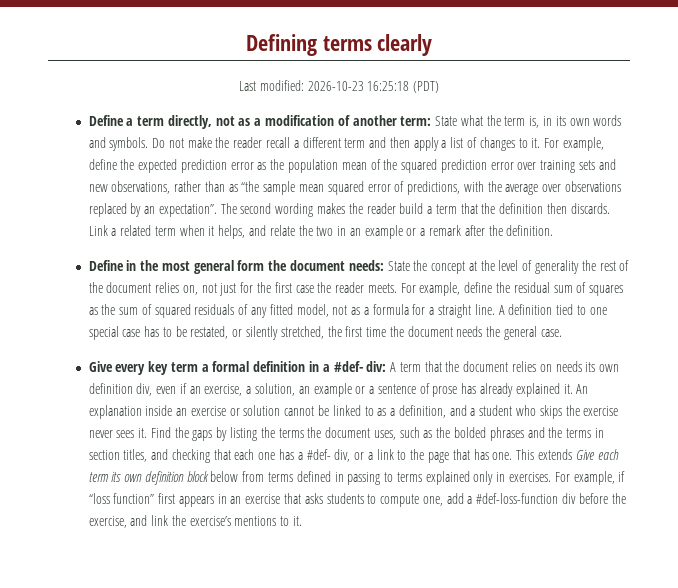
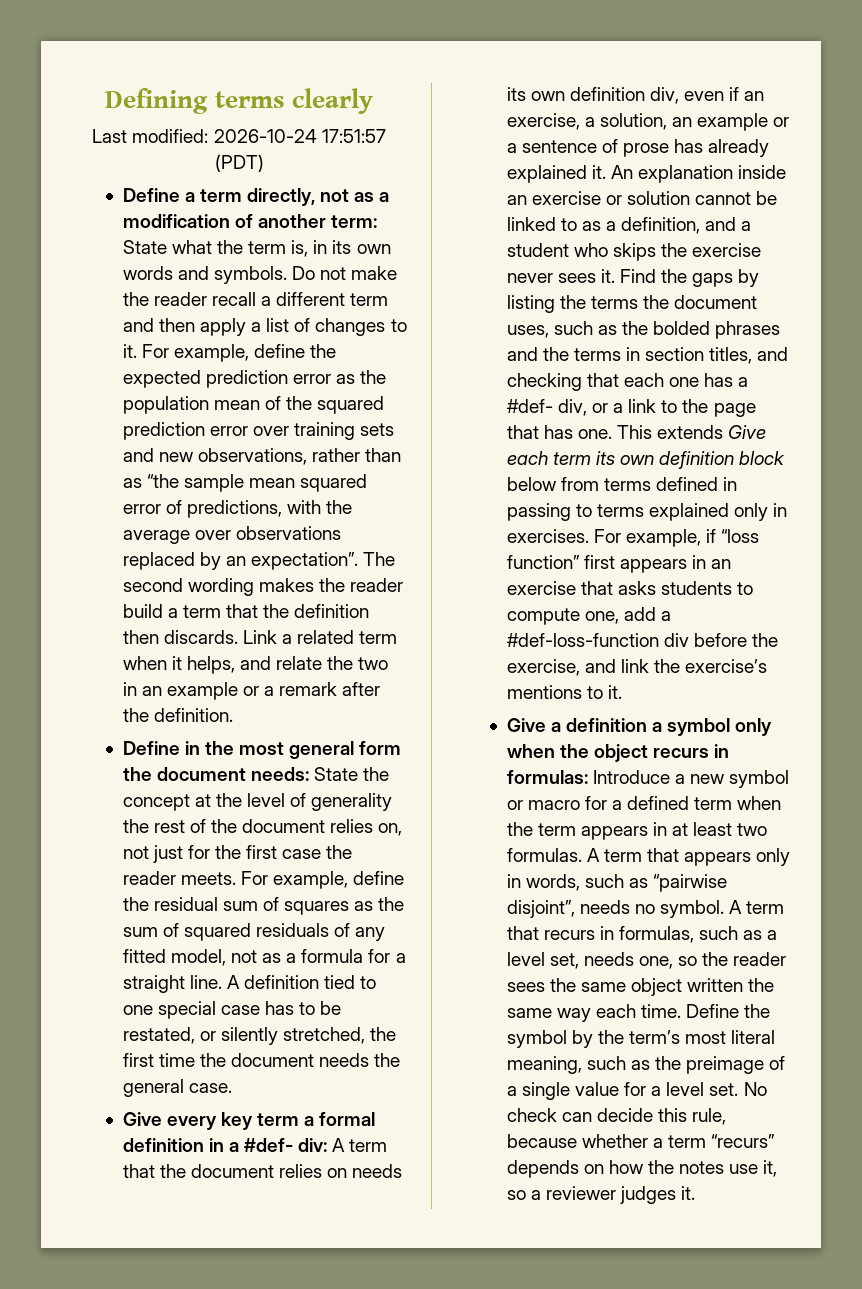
[307,81,410,91] 2026-10-23 16:25:18 -> [213,129,386,143] 2026-10-24 17:51:57
(303, 521) none -> [506,718,773,736] [506,744,730,762] [506,770,790,788] [506,796,782,810] [506,822,768,840] [506,848,791,866] [506,874,728,892] [506,900,785,918] [506,926,778,943] [506,952,787,969] [506,978,775,996] [506,1004,771,1022] [506,1030,776,1048] [506,1056,786,1074] [506,1082,767,1100] [506,1108,727,1125] [506,1134,776,1148] [506,1160,778,1178] [506,1186,696,1204] // Give a definition a symbol only when the object recurs in formulas: Introduce a new symbol or macro for a defined term when the term appears in at least two formulas. A term that appears only in words, such as “pairwise disjoint”, needs no symbol. A term that recurs in formulas, such as a level set, needs one, so the reader sees the same object written the same way each time. Define the symbol by the term’s most literal meaning, such as the preimage of a single value for a level set. No check can decide this rule, because whether a term “recurs” depends on how the notes use it, so a reviewer judges it.

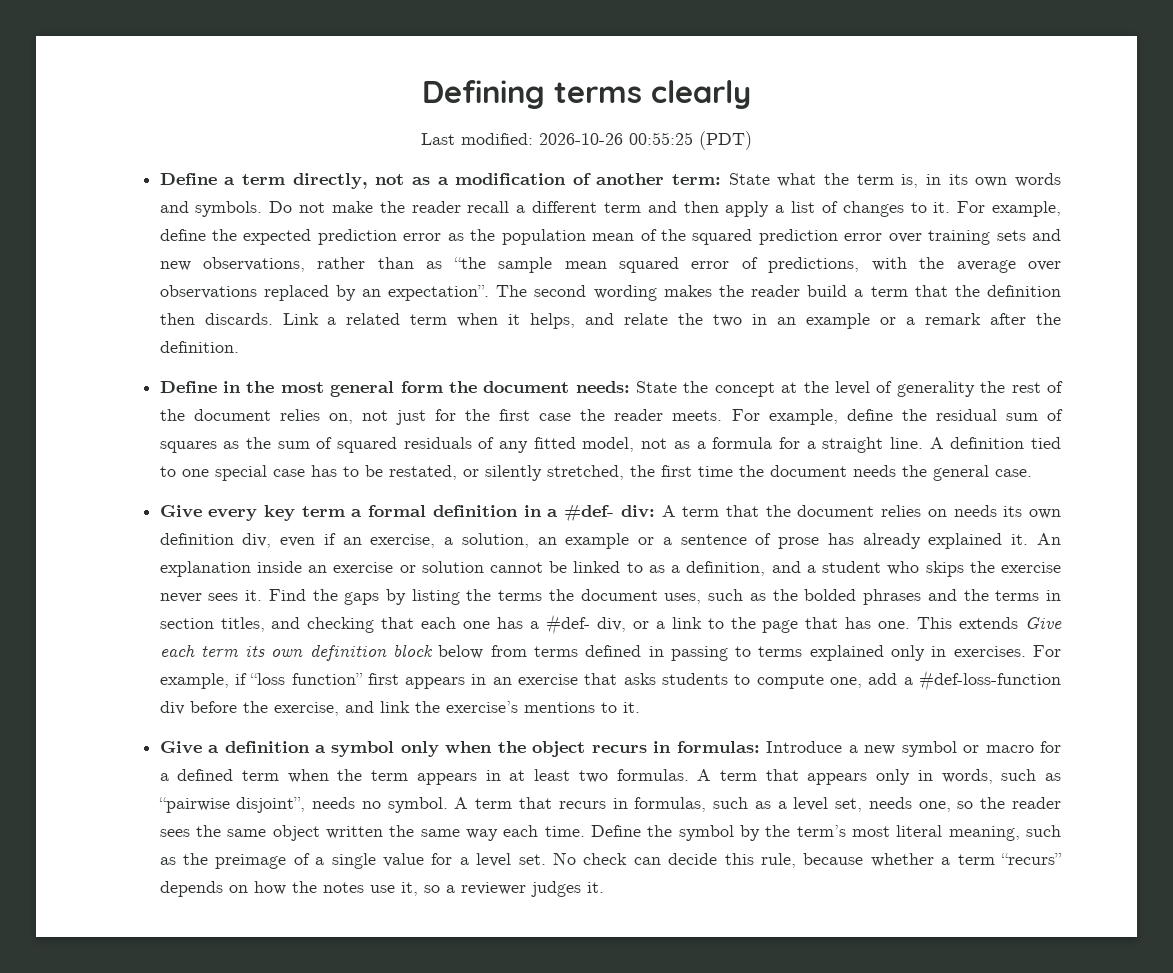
[213,129,386,143] 2026-10-24 17:51:57 -> [539,132,693,145] 2026-10-26 00:55:25

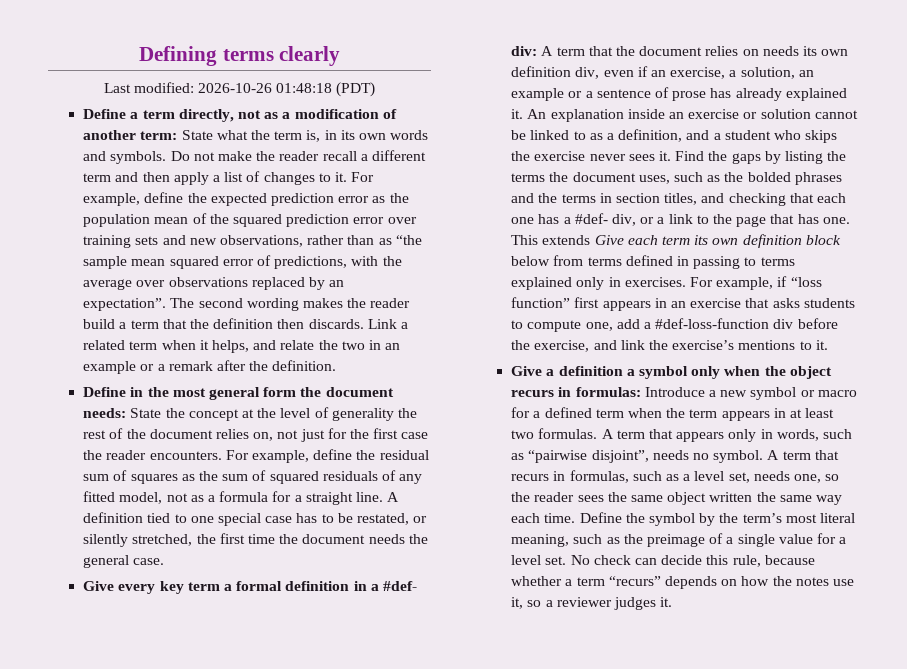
[629,132,693,145] 00:55:25 -> [276,83,333,93] 01:48:18
[672,410,723,421] meets. -> [149,451,222,460] encounters.

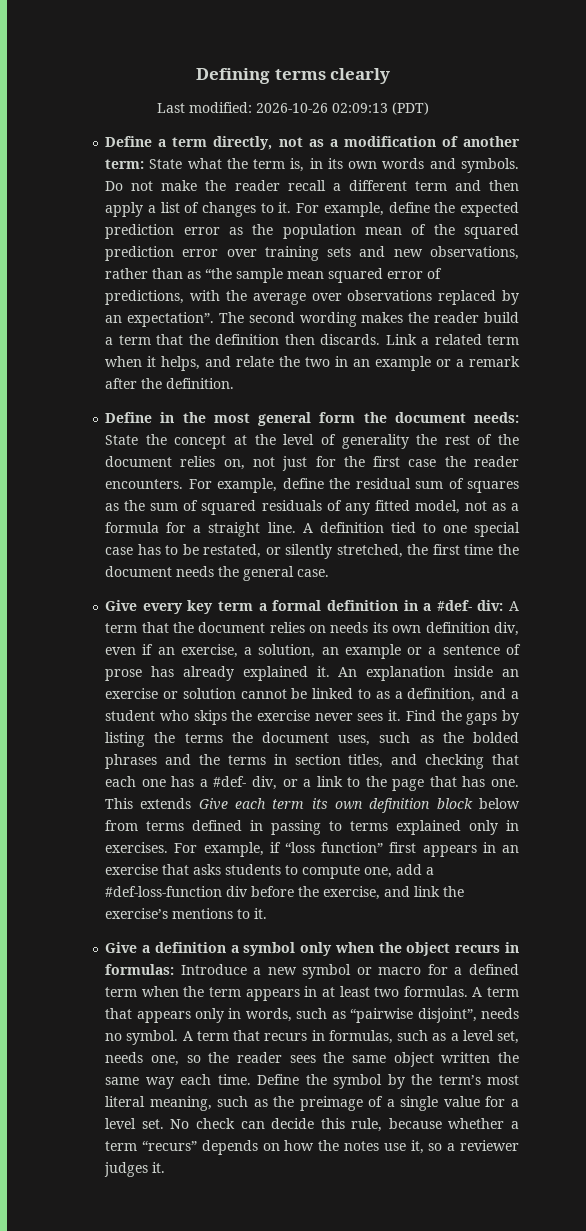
[276,83,333,93] 01:48:18 -> [332,103,388,113] 02:09:13

